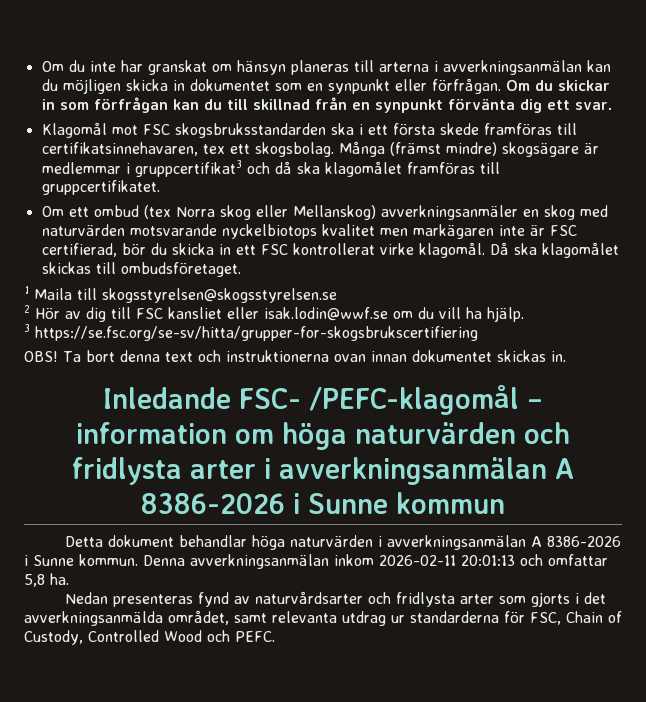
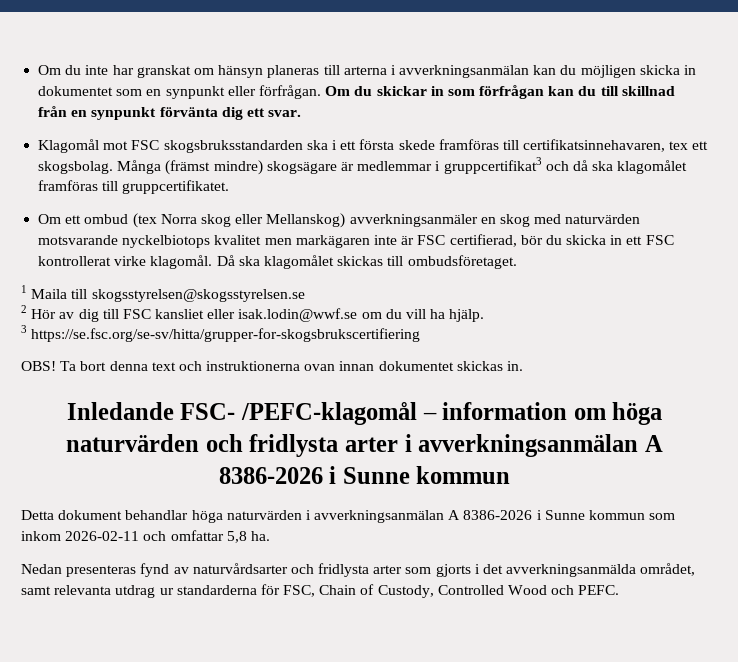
[79,554,329,569] kommun. Denna avverkningsanmälan -> [589,510,676,520] kommun som
[461,555,515,566] 20:01:13 -> (140, 536) none

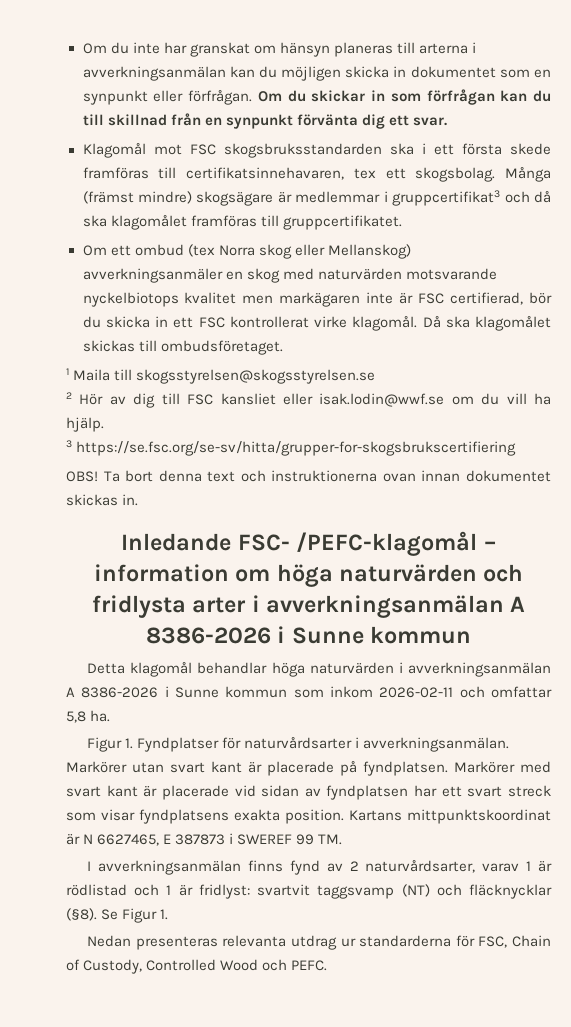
[58,510,123,520] dokument -> [130,661,193,677] klagomål
[21,563,696,577] [21,586,51,595] Nedan presenteras fynd av naturvårdsarter och fridlysta arter som gjorts i det avverkningsanmälda området, samt -> [87,736,510,752] [66,760,551,776] [66,785,551,800] [66,809,551,824] [66,833,343,846] [87,859,552,875] [66,884,552,899] [66,908,169,923] [87,935,218,950] Figur 1. Fyndplatser för naturvårdsarter i avverkningsanmälan. Markörer utan svart kant är placerade på fyndplatsen. Markörer med svart kant är placerade vid sidan av fyndplatsen har ett svart streck som visar fyndplatsens exakta position. Kartans mittpunktskoordinat är N 6627465, E 387873 i SWEREF 99 TM. // I avverkningsanmälan finns fynd av 2 naturvårdsarter, varav 1 är rödlistad och 1 är fridlyst: svartvit taggsvamp (NT) och fläcknycklar (§8). Se Figur 1. // Nedan presenteras

